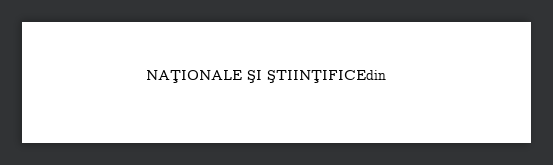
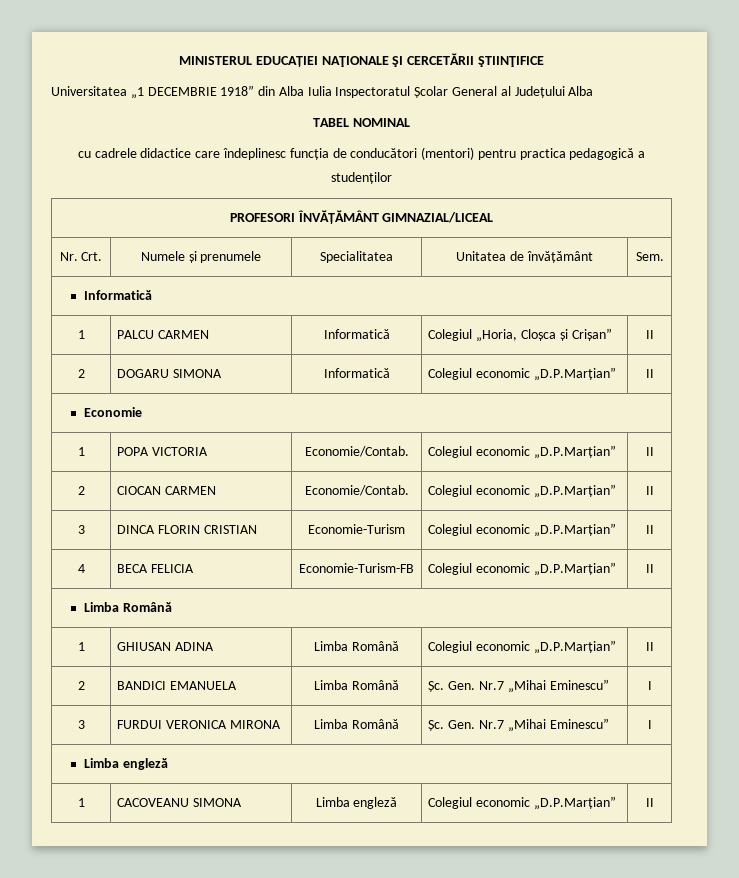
[146,70,386,83] NAŢIONALE ŞI ŞTIINŢIFICEdin -> [179,53,544,67] [51,85,594,99] [313,118,410,127] [77,147,646,160] [331,172,392,184] [229,210,494,224] [59,252,103,261] [140,251,262,263] [320,251,394,263] [456,251,593,263] [635,252,664,261] [84,290,153,300] [77,330,85,339] [117,330,210,339] [323,329,390,339] [428,328,612,342] [645,330,654,339] [77,369,85,378] [117,369,223,378] [323,368,390,378] [428,367,616,381] [645,369,654,378] [84,407,143,417] [77,447,85,456] [117,447,209,456] [304,446,409,457] [428,445,616,459] [645,447,654,456] [77,486,85,495] [117,486,217,495] [304,485,409,496] [428,484,616,498] [645,486,654,495] [77,525,85,534] [117,525,257,534] [308,524,405,534] [428,523,616,537] [645,525,654,534] [77,564,85,573] [117,564,195,573] [299,563,414,573] [428,562,616,576] [645,564,654,573] [84,602,172,612] [77,642,85,651] [117,642,215,651] [314,641,399,651] [428,640,616,654] [645,642,654,651] [77,681,85,690] [117,681,238,690] [314,680,399,690] [428,679,609,693] [647,681,652,690] [77,720,85,729] [117,720,281,729] [314,719,399,729] [428,718,609,732] [647,720,652,729] [84,758,168,770] [77,798,85,807] [117,798,243,807] [315,797,398,809] [428,796,616,810] [645,798,654,807] MINISTERUL EDUCAȚIEI NAŢIONALE ŞI CERCETĂRII ŞTIINŢIFICE // Universitatea „1 DECEMBRIE 1918” din Alba Iulia Inspectoratul Școlar General al Județului Alba // TABEL NOMINAL // cu cadrele didactice care îndeplinesc funcția de conducători (mentori) pentru practica pedagogică a studenților // PROFESORI ÎNVĂȚĂMÂNT GIMNAZIAL/LICEAL // Nr. Crt. | Numele și prenumele | Specialitatea | Unitatea de învățământ | Sem. // Informatică // 1 | PALCU CARMEN | Informatică | Colegiul „Horia, Cloșca și Crișan” | II // 2 | DOGARU SIMONA | Informatică | Colegiul economic „D.P.Marțian” | II // Economie // 1 | POPA VICTORIA | Economie/Contab. | Colegiul economic „D.P.Marțian” | II // 2 | CIOCAN CARMEN | Economie/Contab. | Colegiul economic „D.P.Marțian” | II // 3 | DINCA FLORIN CRISTIAN | Economie-Turism | Colegiul economic „D.P.Marțian” | II // 4 | BECA FELICIA | Economie-Turism-FB | Colegiul economic „D.P.Marțian” | II // Limba Română // 1 | GHIUSAN ADINA | Limba Română | Colegiul economic „D.P.Marțian” | II // 2 | BANDICI EMANUELA | Limba Română | Șc. Gen. Nr.7 „Mihai Eminescu” | I // 3 | FURDUI VERONICA MIRONA | Limba Română | Șc. Gen. Nr.7 „Mihai Eminescu” | I // Limba engleză // 1 | CACOVEANU SIMONA | Limba engleză | Colegiul economic „D.P.Marțian” | II

